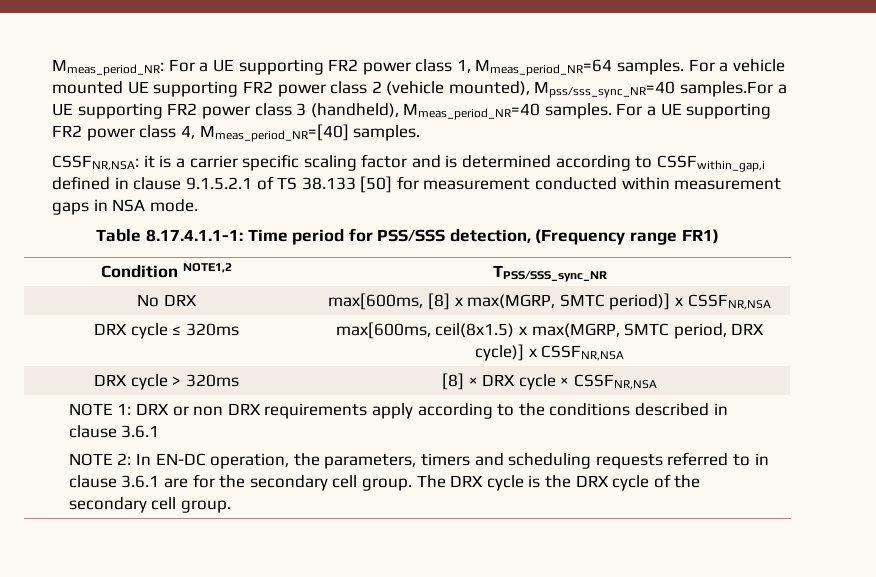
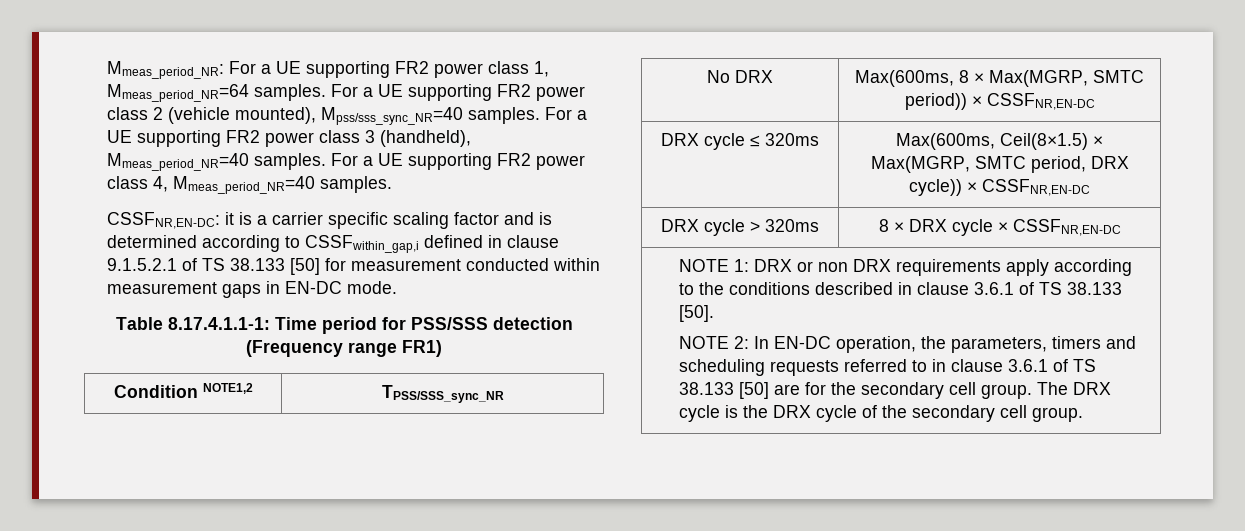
[732,59,785,72] [52,81,124,94] vehicle mounted -> (374, 92) none
[680,81,774,97] samples.For -> [468,107,573,124] samples. For
[199,124,349,142] Mmeas_period_NR=[40] -> [173,176,316,194] Mmeas_period_NR=40
[52,155,140,171] CSSFNR,NSA: -> [107,212,221,229] CSSFNR,EN-DC:
[112,199,146,212] NSA -> [285,281,343,294] EN-DC
[449,229,531,243] detection, -> [492,317,573,330] detection
[328,293,771,310] [94,323,239,339] [335,322,765,339] [474,344,625,361] max[600ms, [8] x max(MGRP, SMTC period)] x CSSFNR,NSA // DRX cycle ≤ 320ms | max[600ms, ceil(8x1.5) x max(MGRP, SMTC period, DRX cycle)] x CSSFNR,NSA -> [855,70,1144,87] [904,93,1095,110] [661,133,819,150] [896,133,1103,150] [870,156,1129,173] [909,179,1090,196] Max(600ms, 8 × Max(MGRP, SMTC period)) × CSSFNR,EN-DC // DRX cycle ≤ 320ms | Max(600ms, Ceil(8×1.5) × Max(MGRP, SMTC period, DRX cycle)) × CSSFNR,EN-DC
[442,373,465,390] [8] -> [878,219,889,232] 8
[573,374,657,390] CSSFNR,NSA -> [1012,219,1121,236] CSSFNR,EN-DC
(160, 431) none -> [1018,282,1122,295] [678,305,714,322] of TS 38.133 [50].
(160, 481) none -> [1052,359,1096,372] [678,382,769,399] of TS 38.133 [50]

